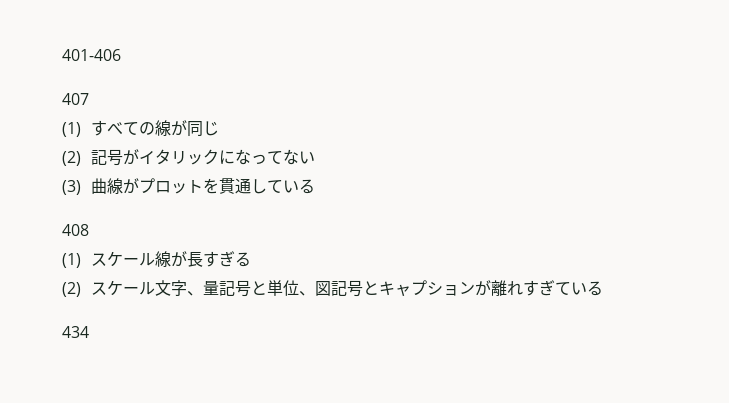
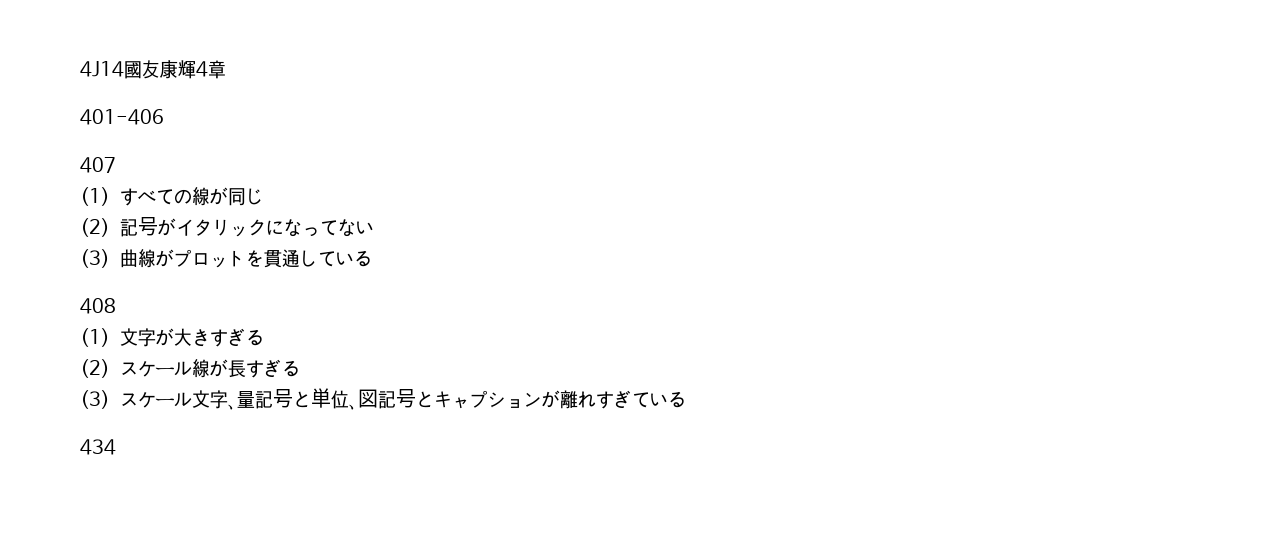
(62, 55) none -> [80,60,226,79] 4J14國友康輝4章 //
(81, 260) none -> [120,328,264,347] [80,359,110,378] 文字が大きすぎる // (2)
[62,282,81,297] (2) -> [80,390,110,409] (3)

